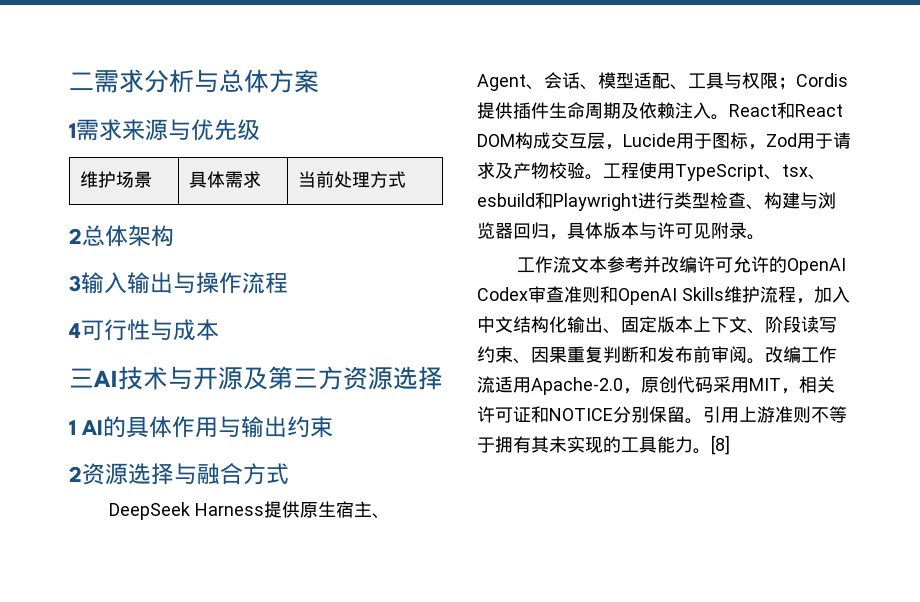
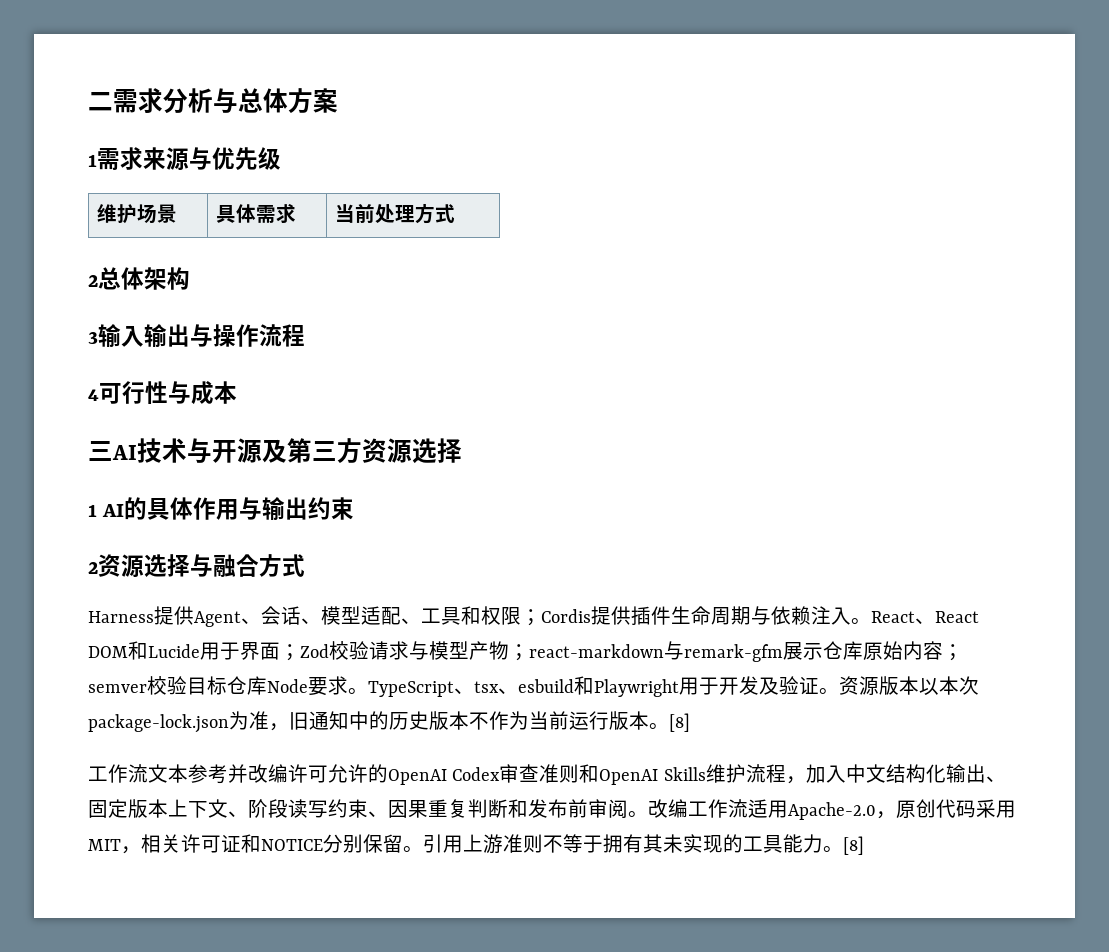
[108,502,190,520] DeepSeek -> (305, 565) none
[299,501,390,519] 原生宿主、 -> (194, 615) none
[724,72,742,89] 与 -> [461,606,481,625] 和
[621,103,639,119] 及 -> [751,606,771,625] 与
[777,102,795,119] 和 -> [915,618,935,624] 、
[515,132,851,150] [477,162,675,180] 构成交互层，Lucide用于图标，Zod用于请求及产物校验。工程使用 -> [128,641,963,662] [88,676,368,696] 和Lucide用于界面；Zod校验请求与模型产物；react-markdown与remark-gfm展示仓库原始内容；semver校验目标仓库Node要求。
[638,192,836,210] [477,222,765,240] 进行类型检查、构建与浏览器回归，具体版本与许可见附录。 -> [679,676,979,696] [88,711,690,733] 用于开发及验证。资源版本以本次package-lock.json为准，旧通知中的历史版本不作为当前运行版本。[8]

